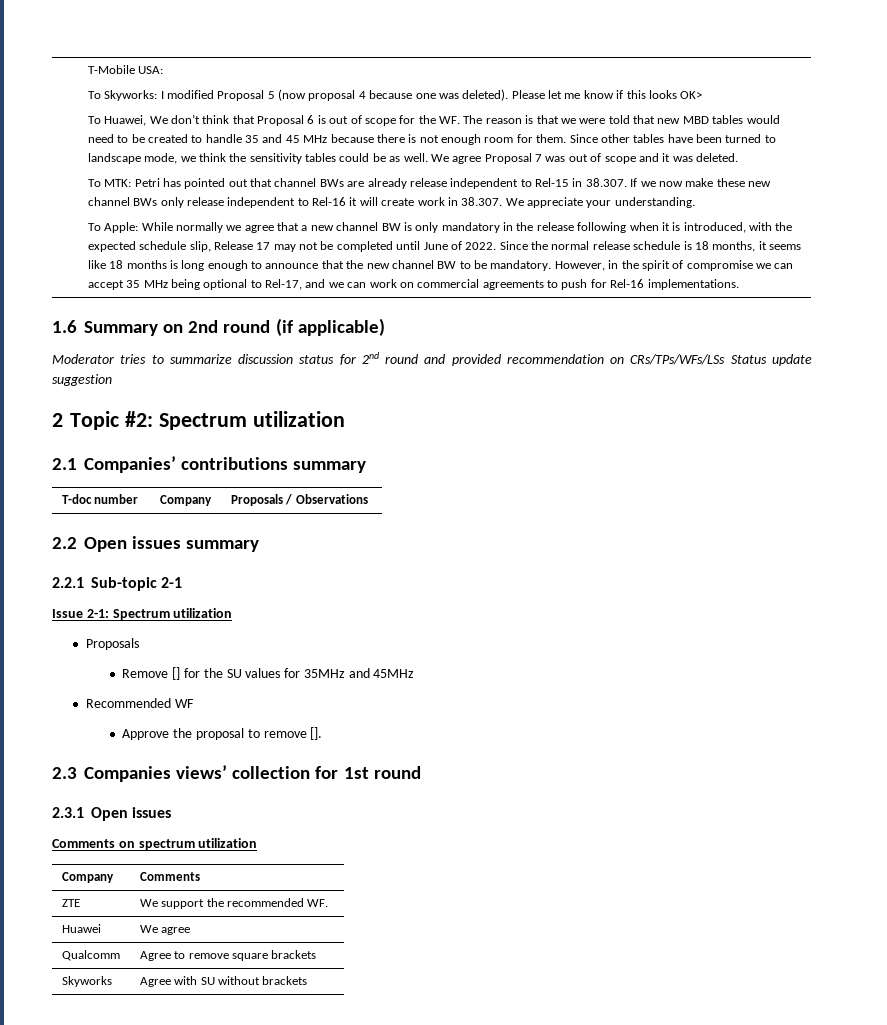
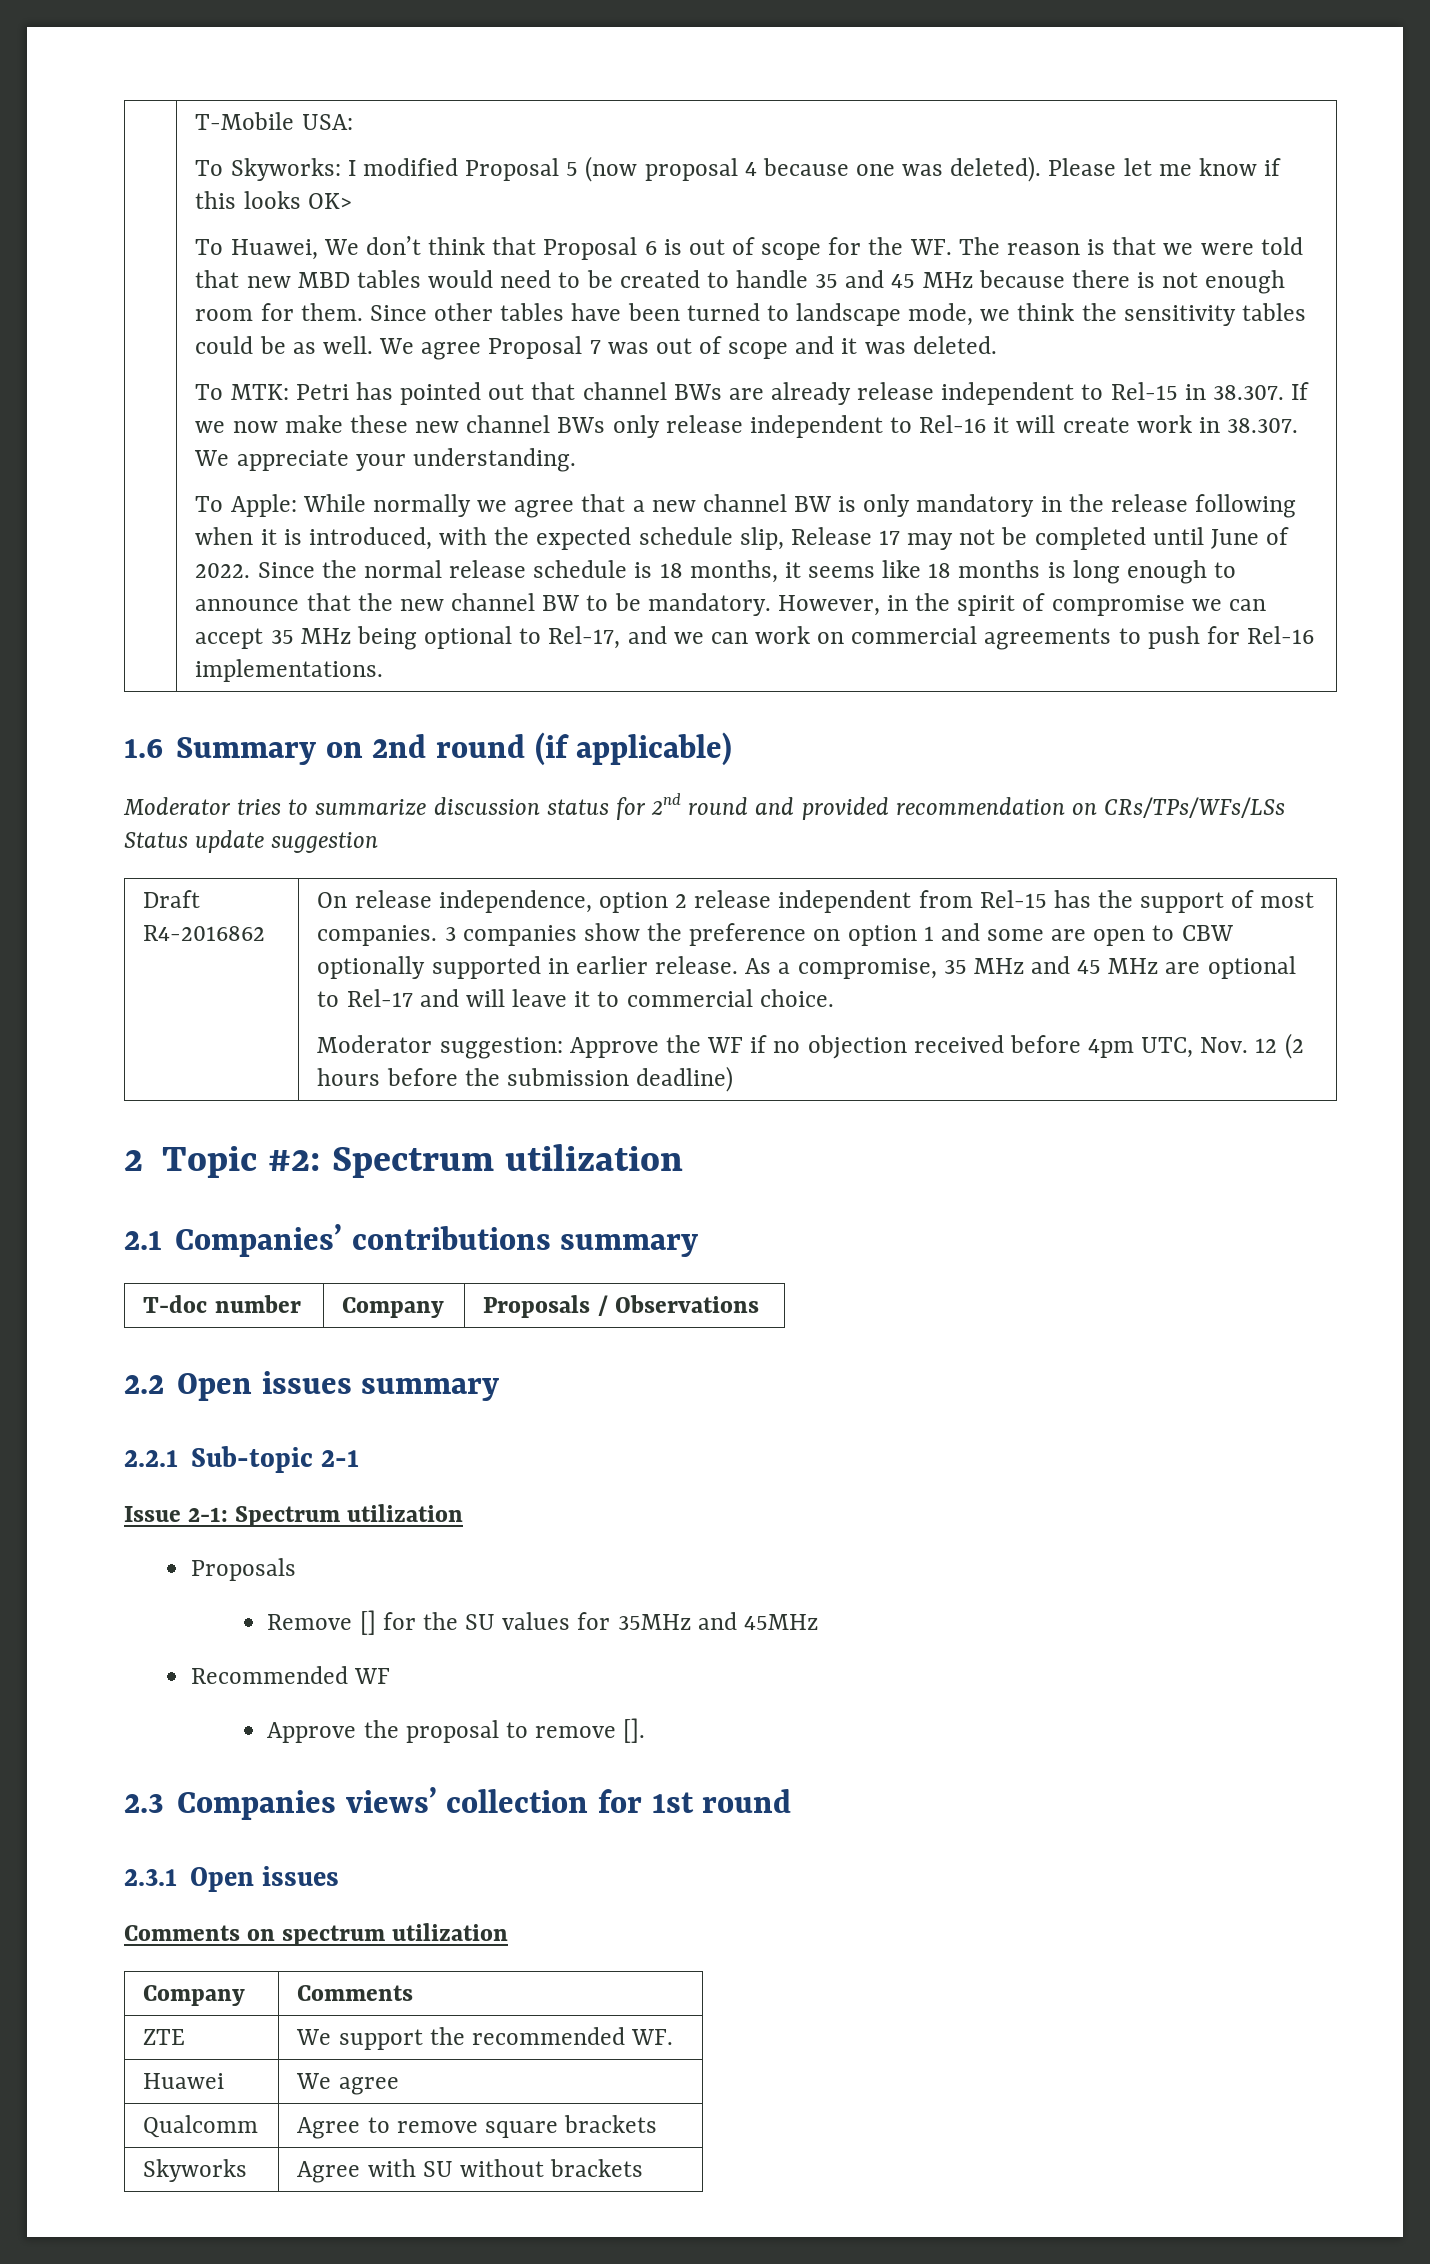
(112, 380) none -> [143,890,201,908] [143,925,266,941] [317,890,1315,913] [317,923,1233,946] [317,956,1296,979] [317,989,834,1007] [317,1033,1304,1059] [317,1066,734,1092] // Draft R4-2016862 | On release independence, option 2 release independent from Rel-15 has the support of most companies. 3 companies show the preference on option 1 and some are open to CBW optionally supported in earlier release. As a compromise, 35 MHz and 45 MHz are optional to Rel-17 and will leave it to commercial choice. // Moderator suggestion: Approve the WF if no objection received before 4pm UTC, Nov. 12 (2 hours before the submission deadline)

